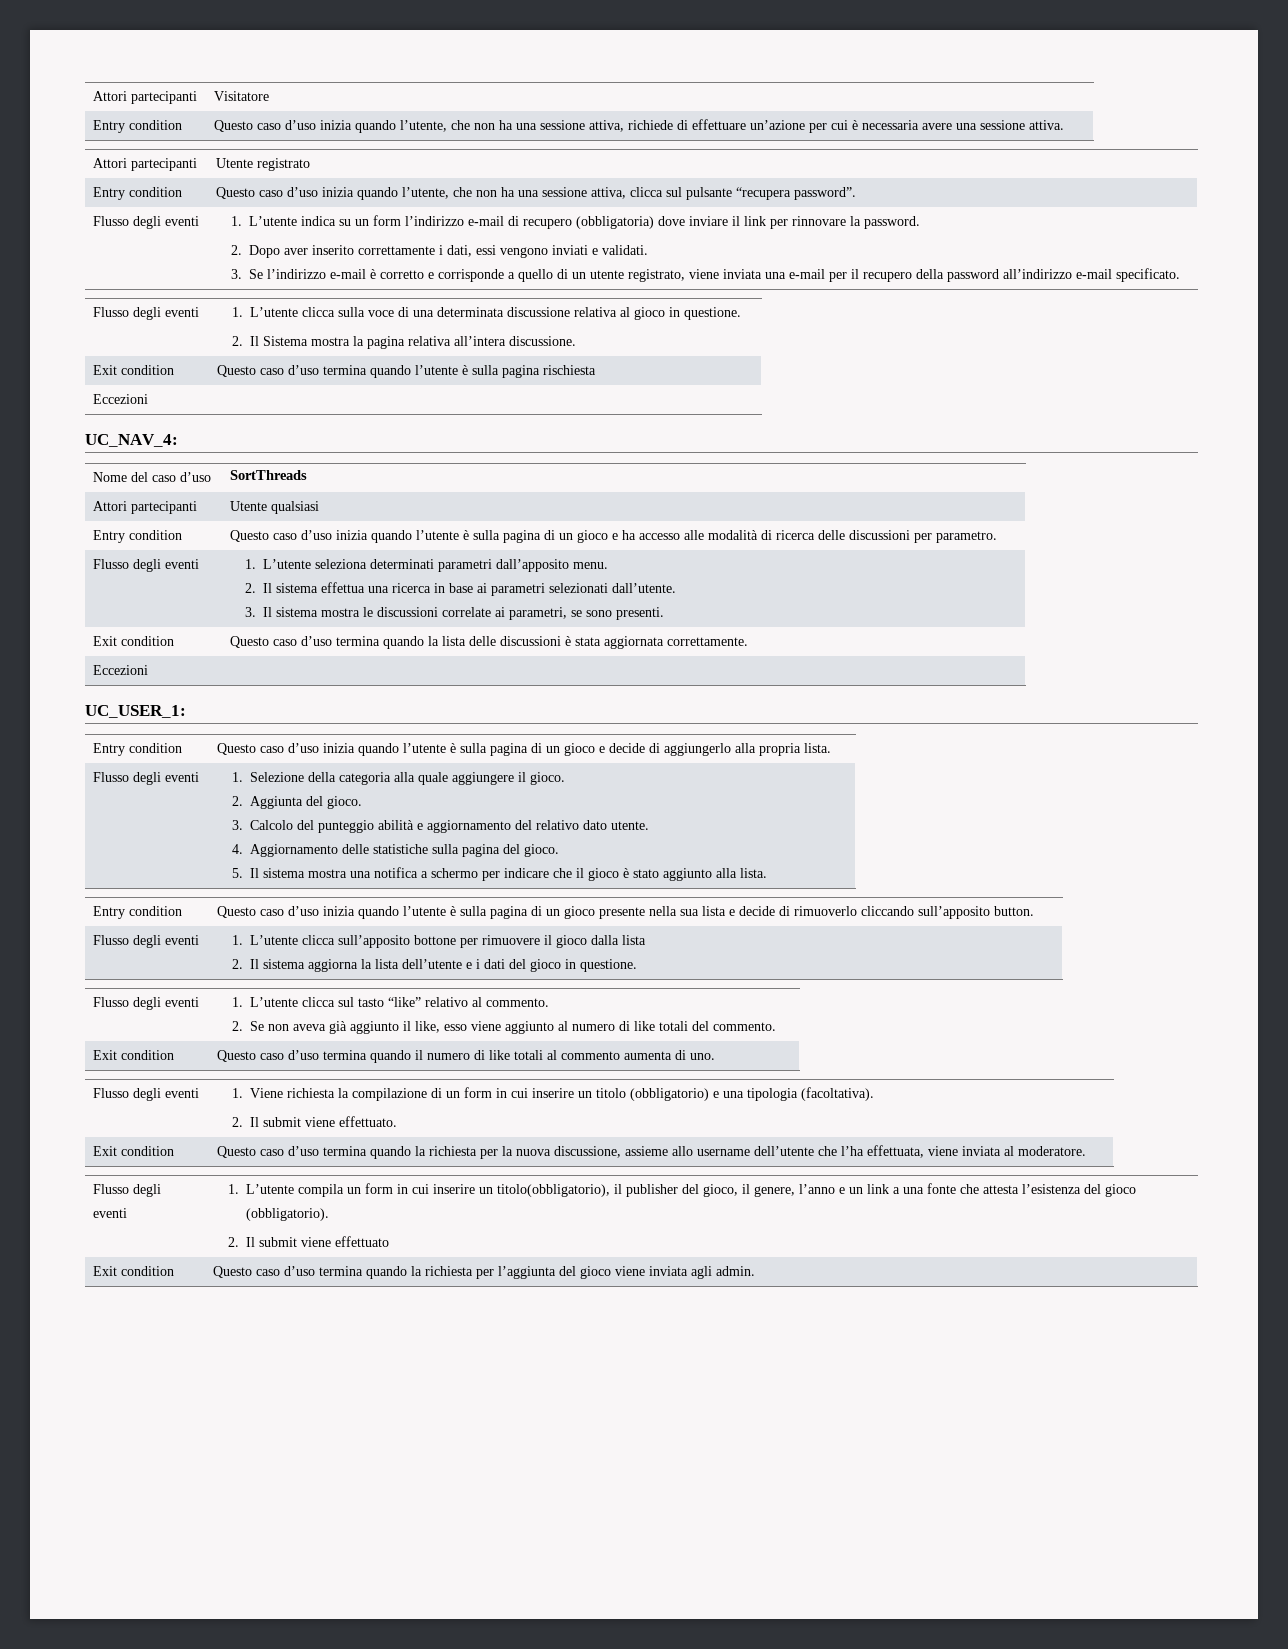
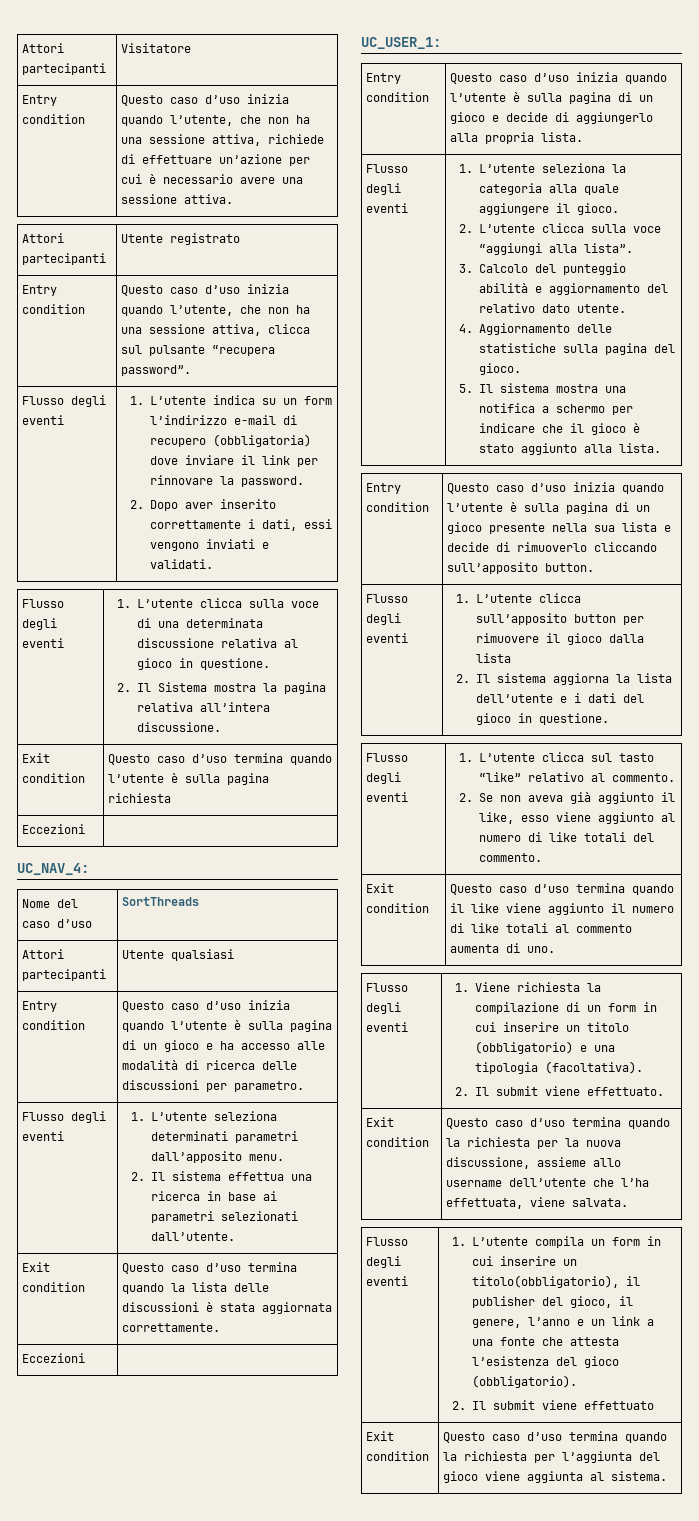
[861,120,919,130] necessaria -> [163,174,234,184] necessario
[231,268,1181,282] // 3. Se l’indirizzo e-mail è corretto e corrisponde a quello di un utente registrato, viene inviata una e-mail per il recupero della password all’indirizzo e-mail specificato. -> (213, 564) none
[542,365,596,375] rischiesta -> [108,793,172,803] richiesta
[245,607,665,620] // 3. Il sistema mostra le discussioni correlate ai parametri, se sono presenti. -> (235, 1236) none
[250,772,337,782] Selezione della -> [478,163,626,173] L’utente seleziona la
[250,796,363,809] Aggiunta del gioco. -> [478,223,661,233] [478,243,633,255] L’utente clicca sulla voce “aggiungi alla lista”.
[414,935,457,945] bottone -> [573,614,616,623] button
(423, 1055) none -> [471,903,626,915] like viene aggiunto il
[961,1146,1086,1156] inviata al moderatore. -> [572,1198,629,1207] salvata.
[648,1266,755,1279] inviata agli admin. -> [527,1471,668,1483] aggiunta al sistema.

